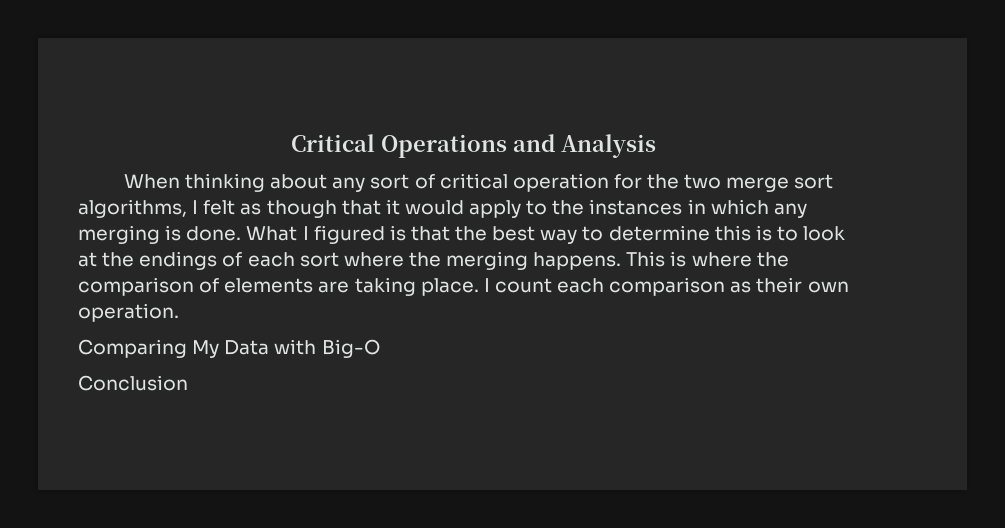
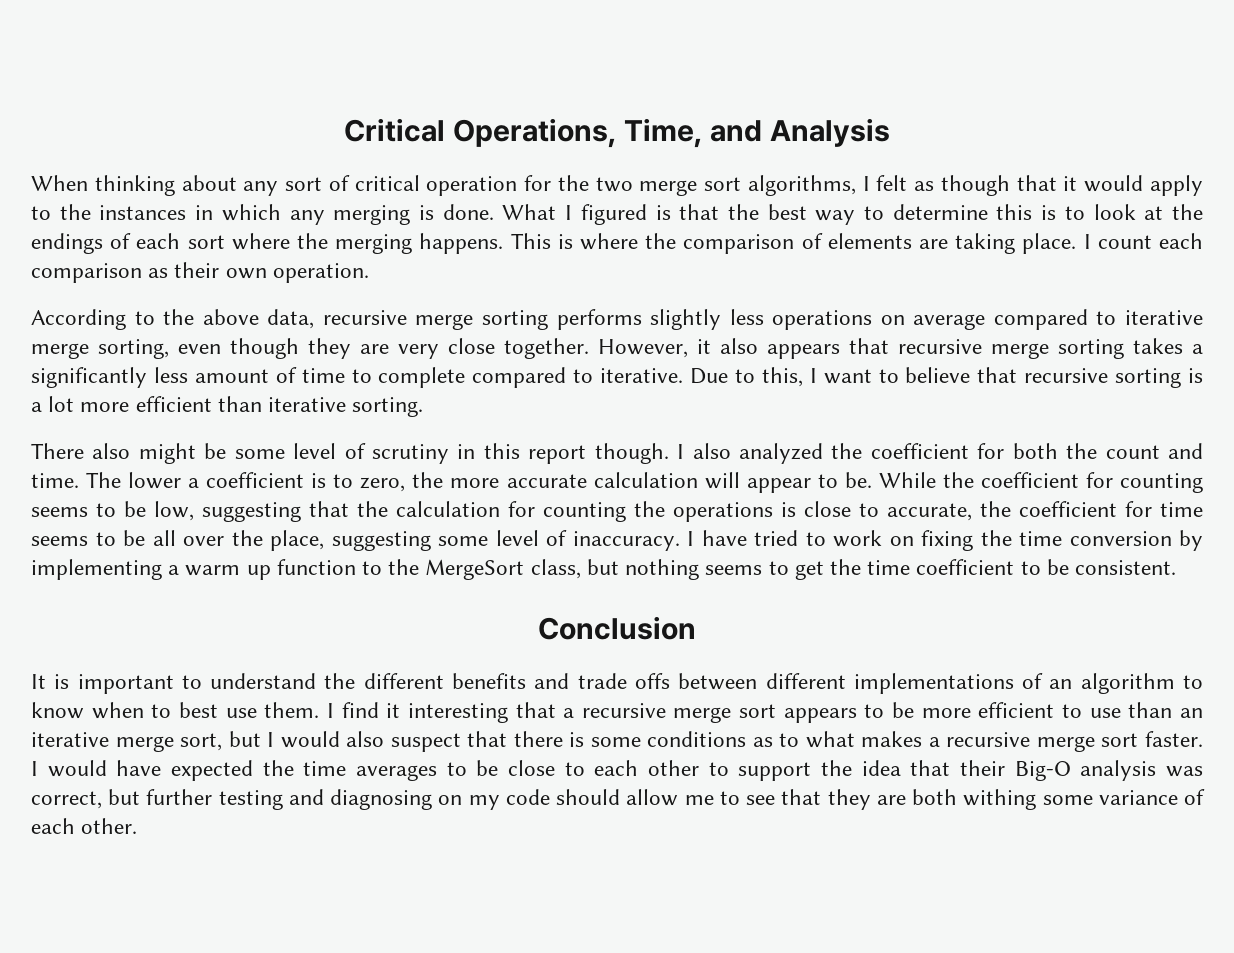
[380,134,507,158] Operations -> [453,118,702,148] Operations, Time,
[78,339,380,358] [78,375,188,391] Comparing My Data with Big-O // Conclusion -> [31,309,1203,330] [31,338,1203,359] [31,367,1203,388] [31,396,424,417] [31,443,1203,464] [31,472,1203,493] [31,501,1203,522] [31,530,1203,551] [31,559,1176,580] [538,616,696,640] [31,673,1203,694] [31,702,1204,723] [31,731,1203,752] [31,760,1203,781] [31,789,1205,810] [31,818,138,834] According to the above data, recursive merge sorting performs slightly less operations on average compared to iterative merge sorting, even though they are very close together. However, it also appears that recursive merge sorting takes a significantly less amount of time to complete compared to iterative. Due to this, I want to believe that recursive sorting is a lot more efficient than iterative sorting. // There also might be some level of scrutiny in this report though. I also analyzed the coefficient for both the count and time. The lower a coefficient is to zero, the more accurate calculation will appear to be. While the coefficient for counting seems to be low, suggesting that the calculation for counting the operations is close to accurate, the coefficient for time seems to be all over the place, suggesting some level of inaccuracy. I have tried to work on fixing the time conversion by implementing a warm up function to the MergeSort class, but nothing seems to get the time coefficient to be consistent. // Conclusion // It is important to understand the different benefits and trade offs between different implementations of an algorithm to know when to best use them. I find it interesting that a recursive merge sort appears to be more efficient to use than an iterative merge sort, but I would also suspect that there is some conditions as to what makes a recursive merge sort faster. I would have expected the time averages to be close to each other to support the idea that their Big-O analysis was correct, but further testing and diagnosing on my code should allow me to see that they are both withing some variance of each other.

